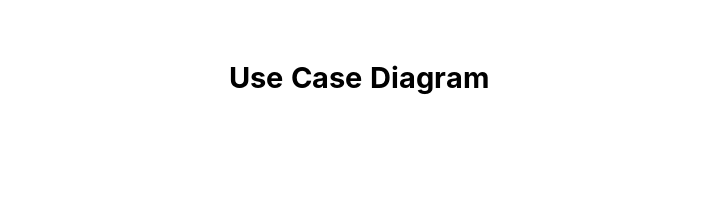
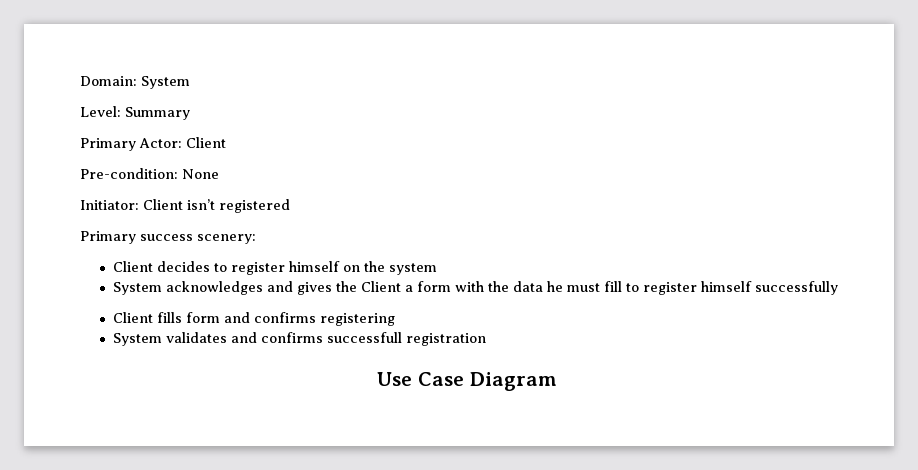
(229, 77) none -> [80,76,190,89] [80,106,190,120] [80,137,226,151] [80,168,219,179] [80,199,290,213] [80,231,256,244] [113,261,438,275] [113,281,839,295] [113,312,396,326] [113,332,487,346] Domain: System // Level: Summary // Primary Actor: Client // Pre-condition: None // Initiator: Client isn’t registered // Primary success scenery: // Client decides to register himself on the system // System acknowledges and gives the Client a form with the data he must fill to register himself successfully // Client fills form and confirms registering // System validates and confirms successfull registration //

